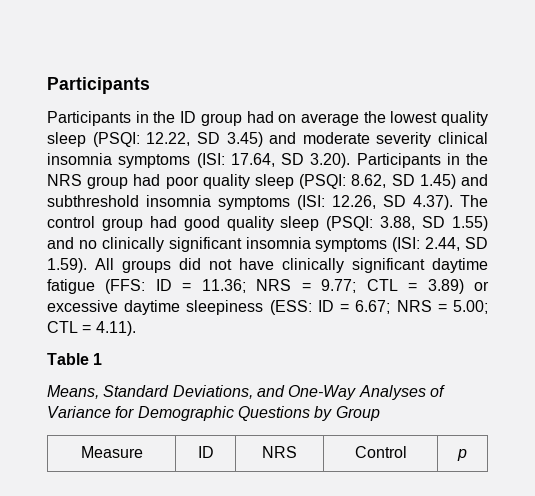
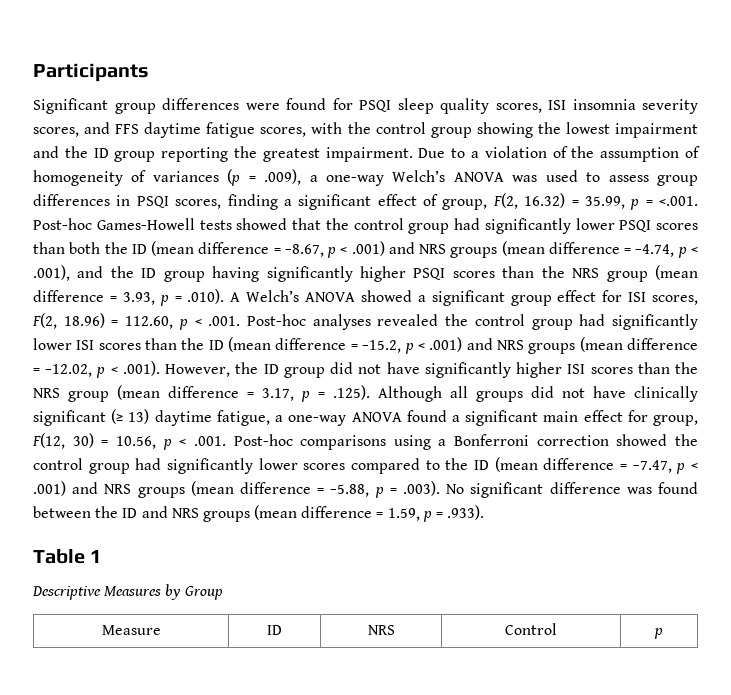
[47,111,488,126] [47,132,488,147] [47,153,488,168] [47,174,488,189] [47,195,488,210] [47,216,489,231] [47,237,488,252] [47,258,114,273] Participants in the ID group had on average the lowest quality sleep (PSQI: 12.22, SD 3.45) and moderate severity clinical insomnia symptoms (ISI: 17.64, SD 3.20). Participants in the NRS group had poor quality sleep (PSQI: 8.62, SD 1.45) and subthreshold insomnia symptoms (ISI: 12.26, SD 4.37). The control group had good quality sleep (PSQI: 3.88, SD 1.55) and no clinically significant insomnia symptoms (ISI: 2.44, SD 1.59). All -> [33,98,698,114] [33,122,699,138] [33,146,700,162] [33,169,699,186] [33,193,698,210] [33,218,698,234] [33,241,698,258] [33,265,699,282] [33,289,698,306] [32,313,698,330] [33,337,699,354] [33,361,699,378] [33,385,468,402] Significant group differences were found for PSQI sleep quality scores, ISI insomnia severity scores, and FFS daytime fatigue scores, with the control group showing the lowest impairment and the ID group reporting the greatest impairment. Due to a violation of the assumption of homogeneity of variances (p = .009), a one-way Welch’s ANOVA was used to assess group differences in PSQI scores, finding a significant effect of group, F(2, 16.32) = 35.99, p = <.001. Post-hoc Games-Howell tests showed that the control group had significantly lower PSQI scores than both the ID (mean difference = −8.67, p < .001) and NRS groups (mean difference = −4.74, p < .001), and the ID group having significantly higher PSQI scores than the NRS group (mean difference = 3.93, p = .010). A Welch’s ANOVA showed a significant group effect for ISI scores, F(2, 18.96) = 112.60, p < .001. Post-hoc analyses revealed the control group had significantly lower ISI scores than the ID (mean difference = −15.2, p < .001) and NRS groups (mean difference = −12.02, p < .001). However, the ID group did not have significantly higher ISI scores than the NRS group (mean difference = 3.17, p = .125). Although all
[432,258,488,273] [47,279,489,294] [47,300,489,315] [47,321,136,336] [47,353,103,365] [47,385,445,400] [47,406,310,421] daytime fatigue (FFS: ID = 11.36; NRS = 9.77; CTL = 3.89) or excessive daytime sleepiness (ESS: ID = 6.67; NRS = 5.00; CTL = 4.11). // Table 1 // Means, Standard Deviations, and One-Way Analyses of Variance for Demographic Questions -> [111,409,698,426] [32,433,698,450] [33,457,698,474] [33,481,698,498] [33,505,485,522] [33,549,103,564] [32,586,162,600] (≥ 13) daytime fatigue, a one-way ANOVA found a significant main effect for group, F(12, 30) = 10.56, p < .001. Post-hoc comparisons using a Bonferroni correction showed the control group had significantly lower scores compared to the ID (mean difference = −7.47, p < .001) and NRS groups (mean difference = −5.88, p = .003). No significant difference was found between the ID and NRS groups (mean difference = 1.59, p = .933). // Table 1 // Descriptive Measures

